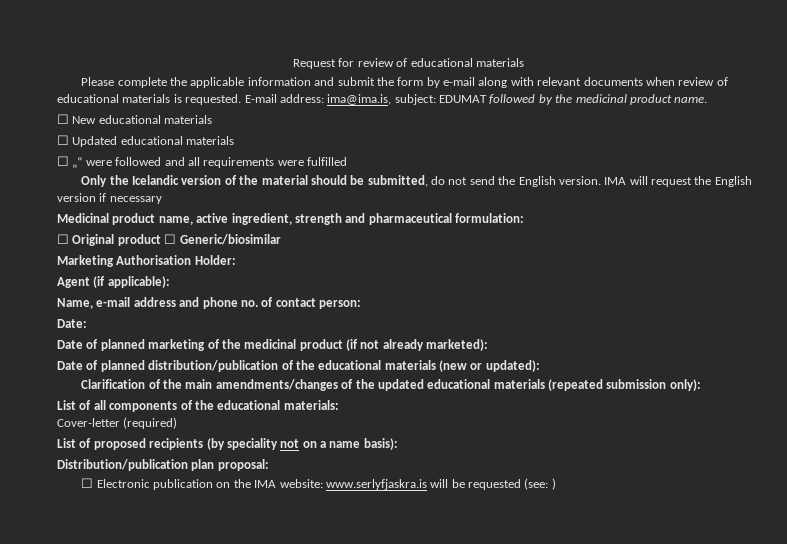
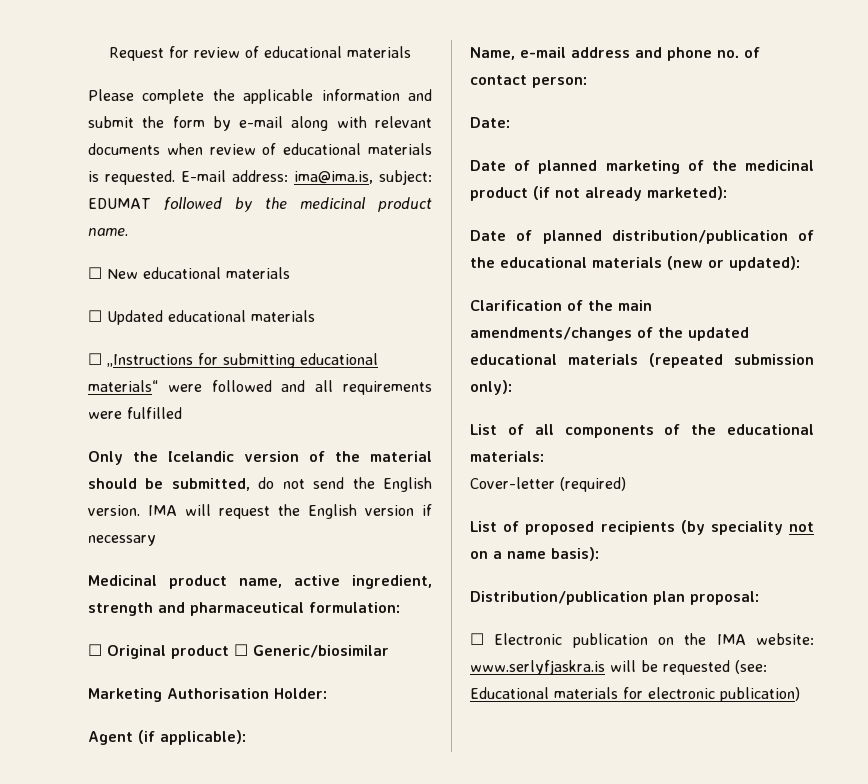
[72,157,83,168] „“ -> [107,353,378,368] [88,380,158,392] „Instructions for submitting educational materials“
[551,478,556,490] ) -> [470,687,800,702] Educational materials for electronic publication)

